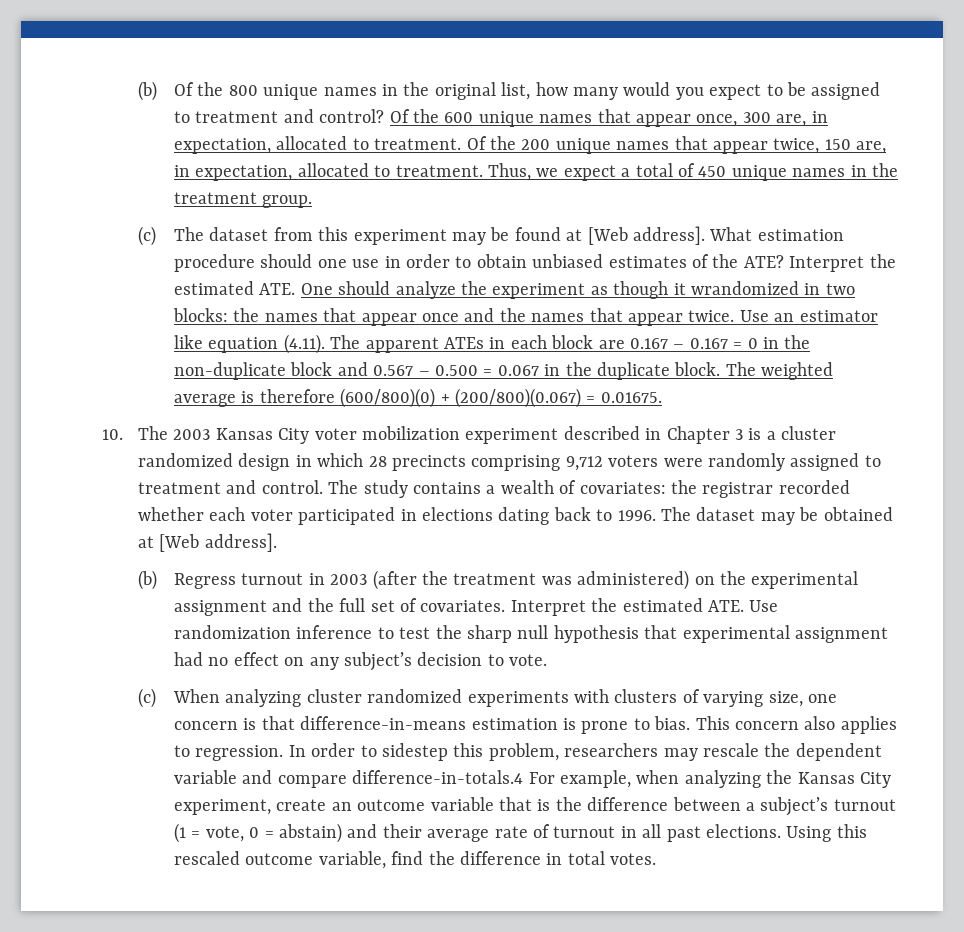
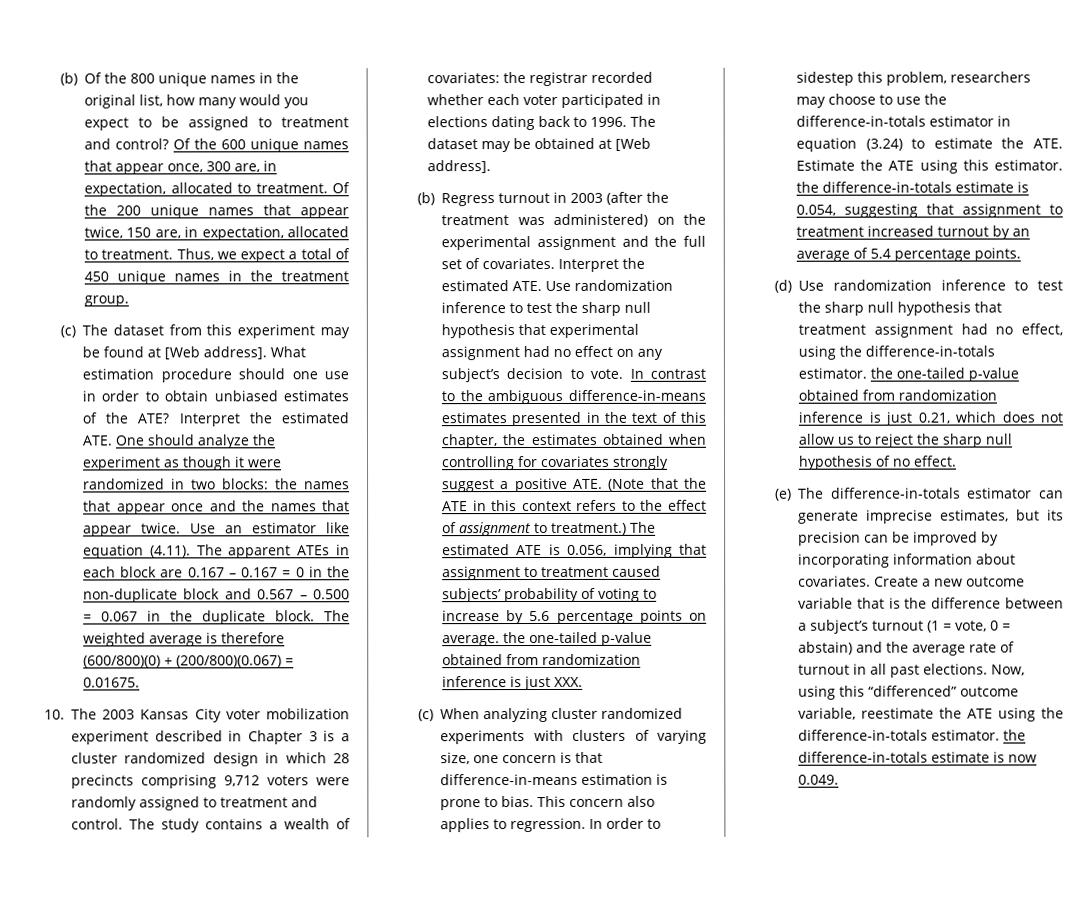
[690,281,799,295] wrandomized -> [248,459,283,468] [83,478,166,490] were randomized
(548, 660) none -> [629,368,706,379] [441,389,706,405] [441,411,706,427] [441,433,706,449] [442,455,670,471] [442,477,707,493] [442,499,707,512] [442,521,657,537] [442,543,707,558] [442,565,662,581] [442,587,658,603] [442,609,707,625] [442,631,653,647] [442,653,642,666] [442,675,584,691] In contrast to the ambiguous difference-in-means estimates presented in the text of this chapter, the estimates obtained when controlling for covariates strongly suggest a positive ATE. (Note that the ATE in this context refers to the effect of assignment to treatment.) The estimated ATE is 0.056, implying that assignment to treatment caused subjects’ probability of voting to increase by 5.6 percentage points on average. the one-tailed p-value obtained from randomization inference is just XXX.
[702,743,882,761] [173,770,891,788] [173,799,352,815] rescale the dependent variable and compare difference-in-totals.4 For example, when analyzing the Kansas City experiment, create an -> [828,93,948,105] [796,115,1012,127] [796,137,1064,152] [796,159,1063,174] [796,181,1030,193] [796,203,1063,218] [796,225,1031,240] [796,247,1022,262] [774,279,1063,293] [798,301,1003,316] [798,323,1063,338] [798,345,996,360] [798,367,1020,382] [798,389,998,401] [798,411,1063,426] [798,433,1013,448] [799,455,958,470] [775,487,1064,501] [798,509,1064,524] [798,531,1000,546] [798,553,1017,568] [798,575,964,587] choose to use the difference-in-totals estimator in equation (3.24) to estimate the ATE. Estimate the ATE using this estimator. the difference-in-totals estimate is 0.054, suggesting that assignment to treatment increased turnout by an average of 5.4 percentage points. // (d) Use randomization inference to test the sharp null hypothesis that treatment assignment had no effect, using the difference-in-totals estimator. the one-tailed p-value obtained from randomization inference is just 0.21, which does not allow us to reject the sharp null hypothesis of no effect. // (e) The difference-in-totals estimator can generate imprecise estimates, but its precision can be improved by incorporating information about covariates. Create a new
[382,824,422,838] their -> [886,641,910,653] the
[786,824,867,842] [173,851,657,869] Using this rescaled outcome variable, find the difference in total votes. -> [991,664,1026,676] [798,685,1020,700] [798,707,1064,722] [798,729,1027,741] [798,751,1038,763] [798,774,840,785] Now, using this “differenced” outcome variable, reestimate the ATE using the difference-in-totals estimator. the difference-in-totals estimate is now 0.049.

